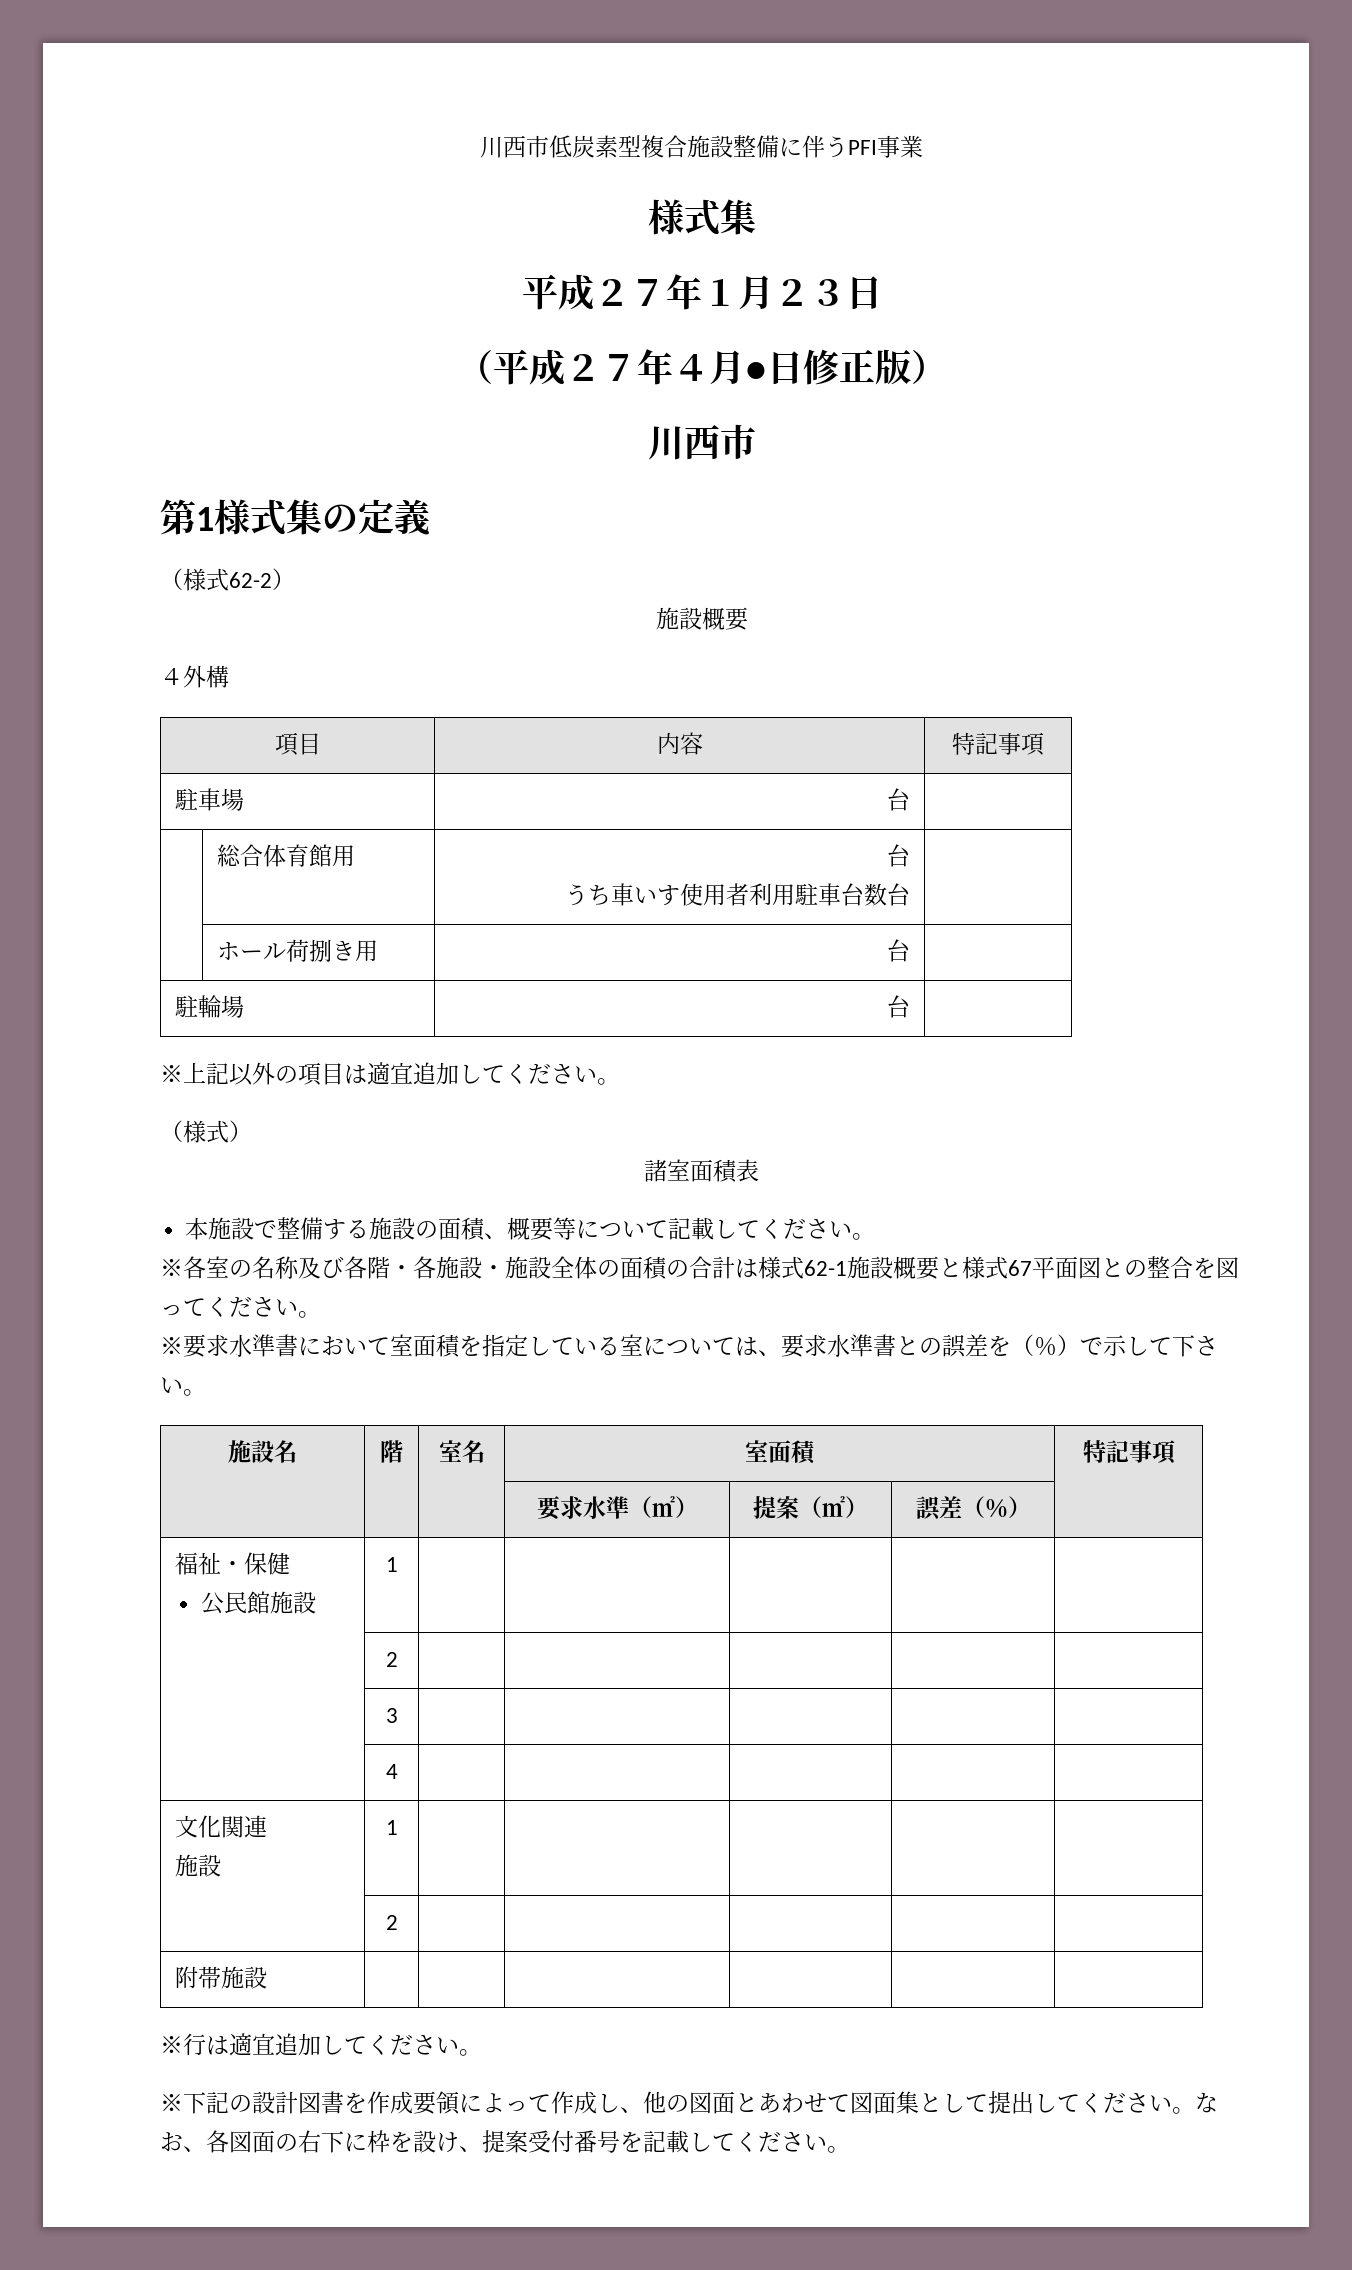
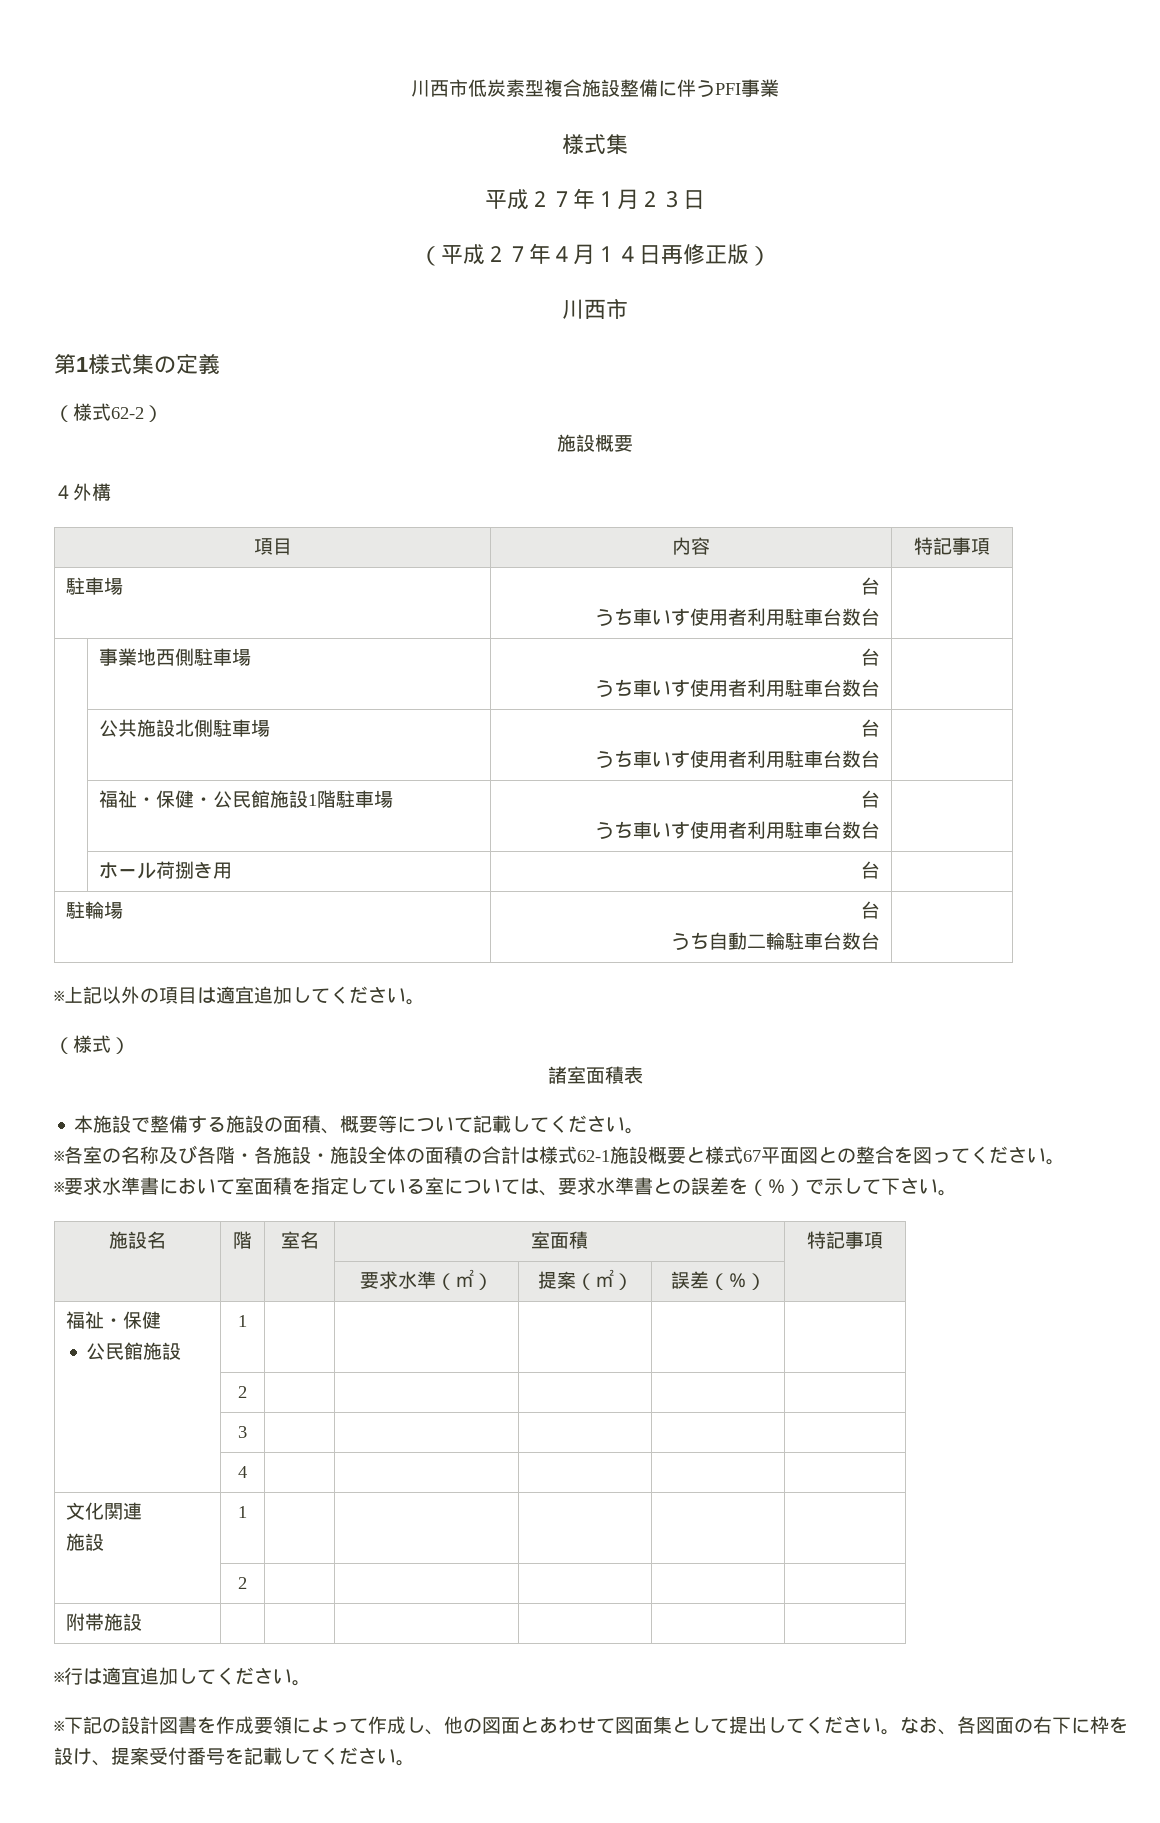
[744,351,803,385] ●日 -> [595,245,683,264] １４日再
[217,844,356,867] | // | 総合体育館用 -> [594,608,880,626] [99,648,252,666] [860,648,880,666] [594,679,880,697] [99,719,271,737] [860,719,880,737] [594,750,880,768] [99,790,394,808] // うち車いす使用者利用駐車台数台 | // | 事業地西側駐車場 | 台 // うち車いす使用者利用駐車台数台 | // | 公共施設北側駐車場 | 台 // うち車いす使用者利用駐車台数台 | // | 福祉・保健・公民館施設1階駐車場
(910, 1006) none -> [670,932,880,950] // うち自動二輪駐車台数台

